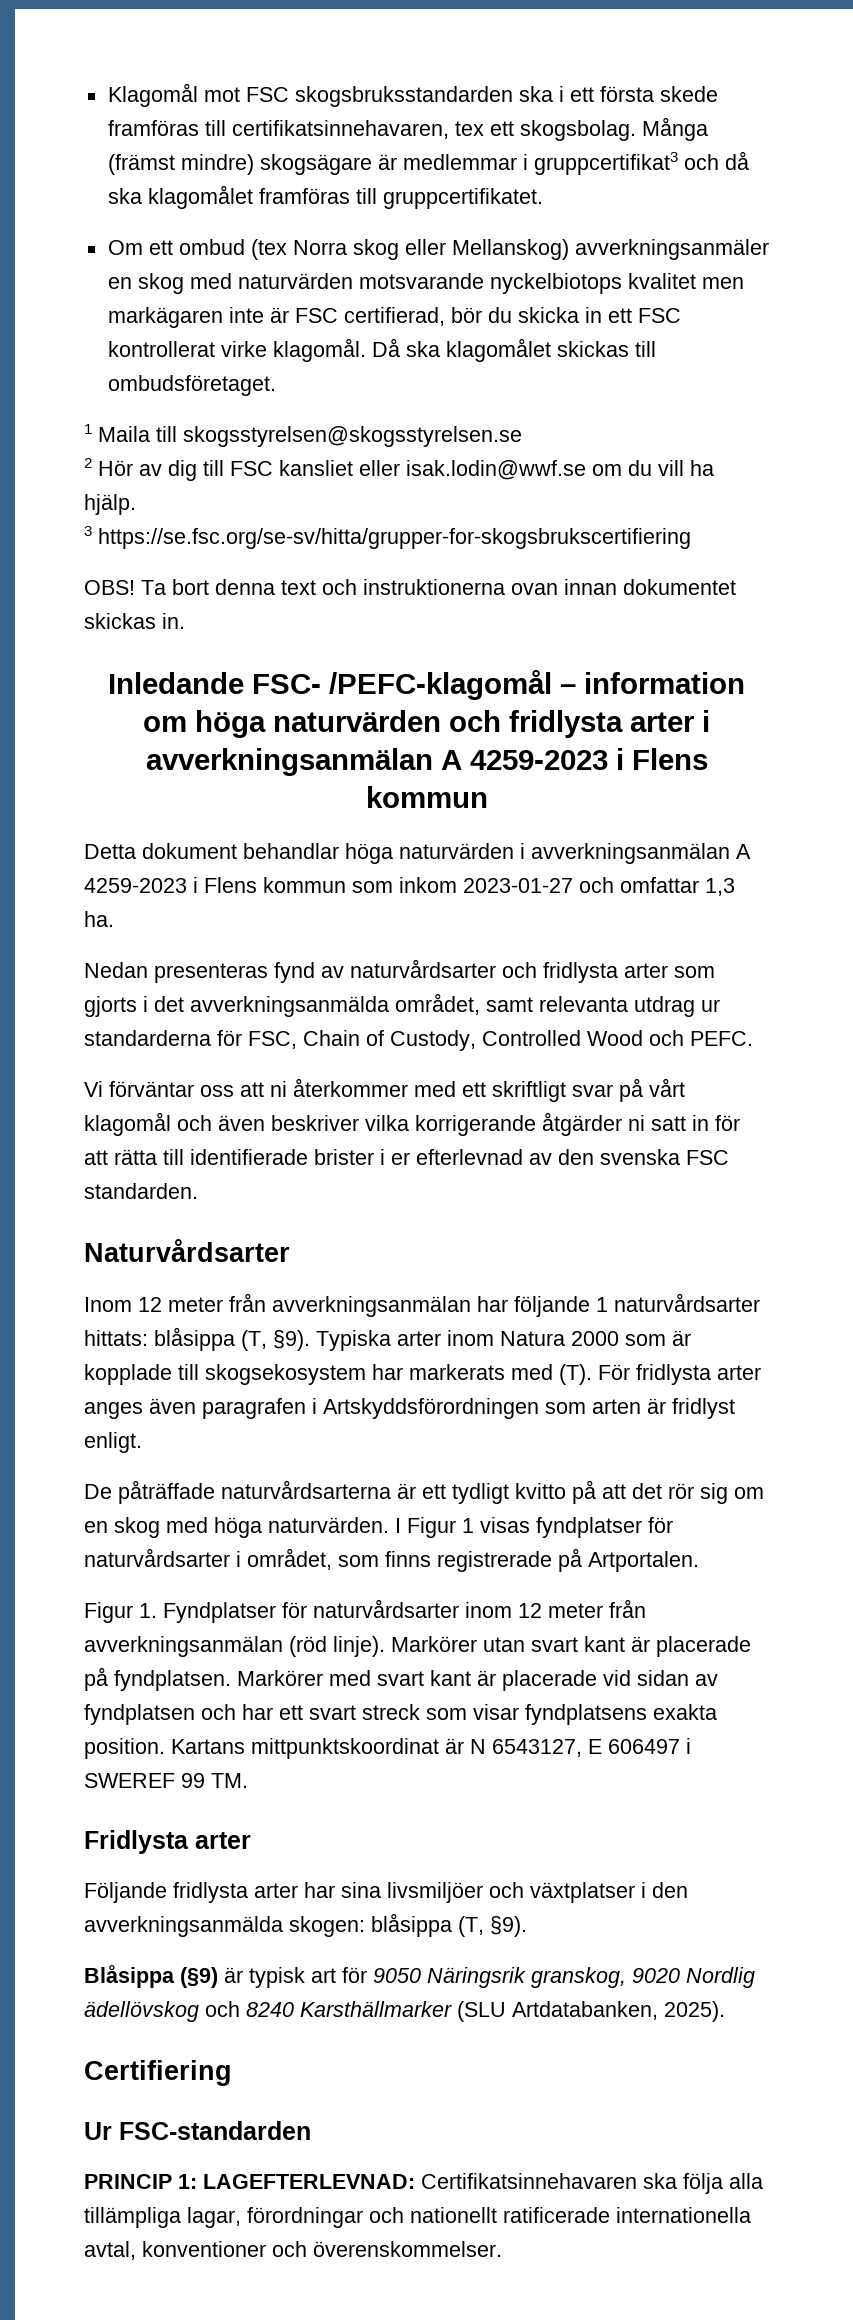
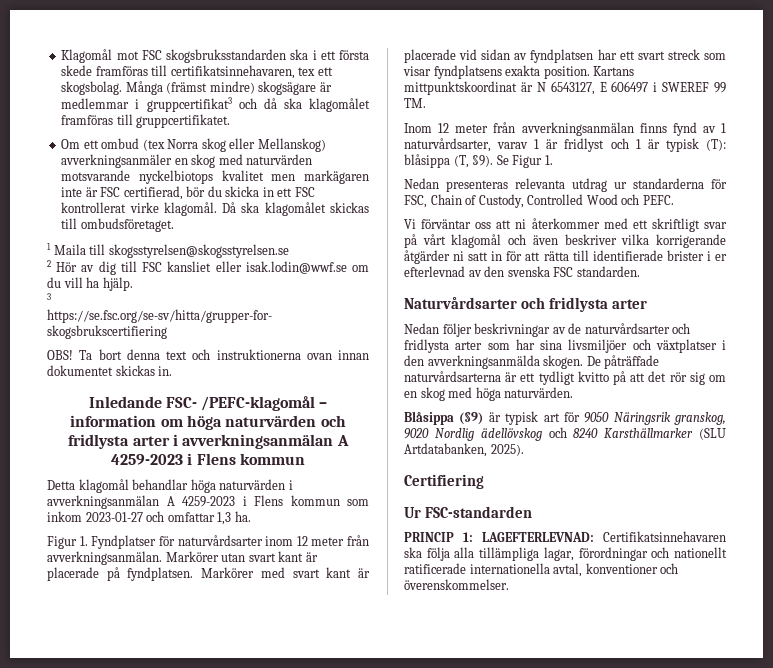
[142,843,237,859] dokument -> [78,479,129,493] klagomål
[84,959,715,983] [84,993,533,1017] Nedan presenteras fynd av naturvårdsarter och fridlysta arter som gjorts i det avverkningsanmälda området, samt -> [47,535,369,549] [47,551,318,565] [47,567,371,581] [404,49,726,63] [403,65,635,79] [404,81,726,95] [404,98,426,108] [404,122,726,136] [404,138,726,152] [404,154,553,168] [404,178,508,192] Figur 1. Fyndplatser för naturvårdsarter inom 12 meter från avverkningsanmälan. Markörer utan svart kant är placerade på fyndplatsen. Markörer med svart kant är placerade vid sidan av fyndplatsen har ett svart streck som visar fyndplatsens exakta position. Kartans mittpunktskoordinat är N 6543127, E 606497 i SWEREF 99 TM. // Inom 12 meter från avverkningsanmälan finns fynd av 1 naturvårdsarter, varav 1 är fridlyst och 1 är typisk (T): blåsippa (T, §9). Se Figur 1. // Nedan presenteras
[84,1293,760,1317] [84,1327,691,1351] [84,1364,761,1385] [84,1398,735,1419] [84,1432,142,1453] // Inom 12 meter från avverkningsanmälan har följande 1 naturvårdsarter hittats: blåsippa (T, §9). Typiska arter inom Natura 2000 som är kopplade till skogsekosystem har markerats med (T). För fridlysta arter anges även paragrafen i Artskyddsförordningen som arten är fridlyst enligt. // -> [521,297,648,312] [404,323,691,337] [404,339,726,353] [404,355,584,369] och fridlysta arter // Nedan följer beskrivningar av de naturvårdsarter och fridlysta arter som har sina livsmiljöer och växtplatser i den avverkningsanmälda skogen.
[395,1517,673,1538] [84,1548,699,1572] [84,1599,646,1623] [84,1636,751,1657] [84,1667,718,1691] [84,1704,717,1725] [84,1738,691,1759] [84,1773,248,1788] [84,1830,251,1854] [84,1882,688,1903] [84,1913,527,1937] I Figur 1 visas fyndplatser för naturvårdsarter i området, som finns registrerade på Artportalen. // Figur 1. Fyndplatser för naturvårdsarter inom 12 meter från avverkningsanmälan (röd linje). Markörer utan svart kant är placerade på fyndplatsen. Markörer med svart kant är placerade vid sidan av fyndplatsen och har ett svart streck som visar fyndplatsens exakta position. Kartans mittpunktskoordinat är N 6543127, E 606497 i SWEREF 99 TM. // Fridlysta arter // Följande fridlysta arter har sina livsmiljöer och växtplatser i den avverkningsanmälda skogen: blåsippa (T, §9). -> (574, 392) none

